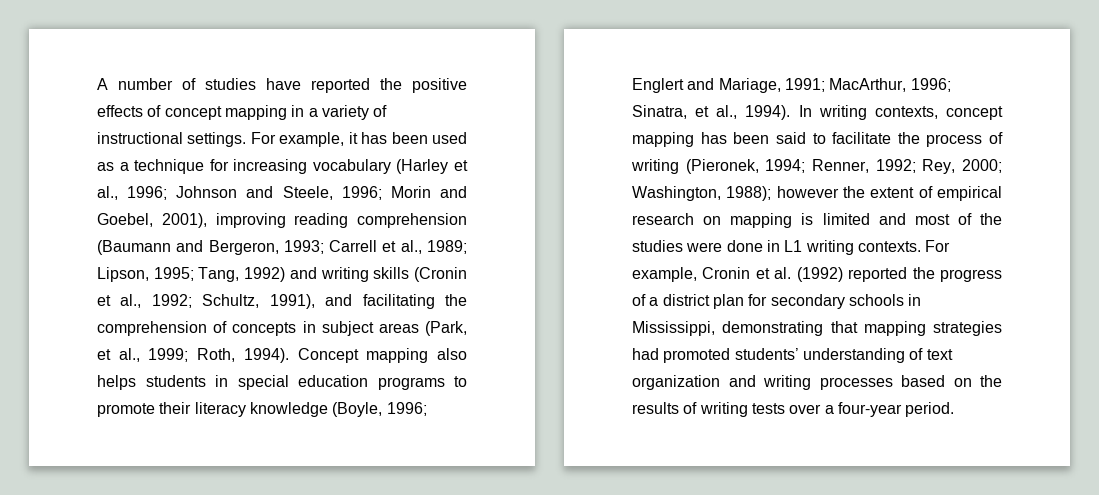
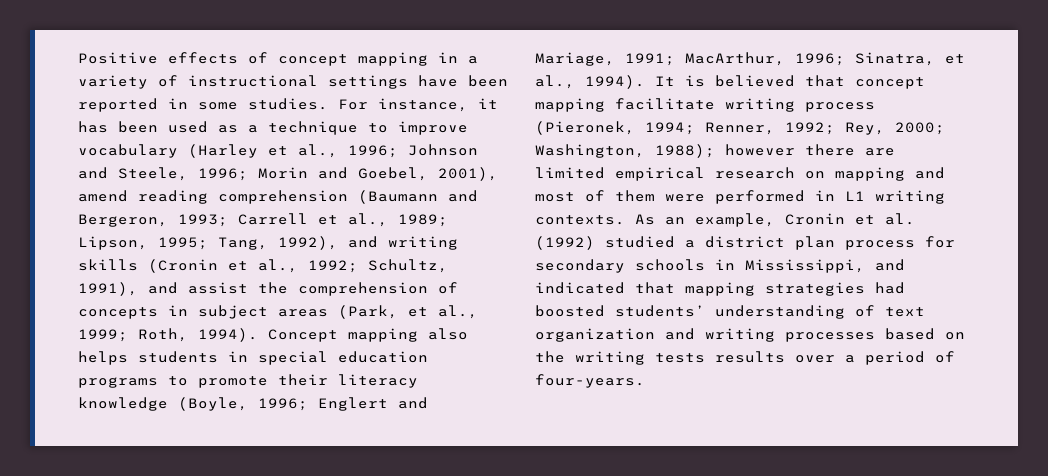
[97,78,467,93] A number of studies have reported the positive -> [78,52,158,64] Positive
[187,132,345,147] settings. For example, -> [328,75,508,89] [78,98,468,112] settings have been reported in some studies. For instance,
[209,159,308,174] for increasing -> [368,121,468,135] to improve
[215,213,286,228] improving -> [78,190,128,202] amend
[244,267,286,282] 1992) -> [278,236,338,250] 1992),
[362,294,435,309] facilitating -> [188,282,248,294] assist
[798,105,1003,120] [632,132,1003,147] [631,159,679,174] In writing contexts, concept mapping has been said to facilitate the process of writing -> [655,75,925,89] [535,98,875,112] It is believed that concept mapping facilitate writing process
[843,186,933,198] the extent of -> [805,144,895,156] [535,167,605,179] there are limited
[801,213,870,225] is limited -> (905, 174) none
[980,213,1002,225] [632,240,763,252] the studies were done -> [615,190,805,204] them were performed
[925,240,951,252] For -> [635,214,685,225] As an
[848,267,1002,282] [632,294,646,306] reported the progress of -> [605,236,675,248] studied
(744, 301) none -> [845,240,915,250] process
[722,321,824,336] demonstrating -> [875,259,905,271] [535,282,625,294] and indicated
[663,348,731,363] promoted -> [535,305,605,317] boosted
[632,402,698,414] results of -> (565, 357) none
(785, 408) none -> [715,351,785,363] results
[837,402,955,417] four-year period. -> [865,351,955,365] [535,374,645,388] period of four-years.

